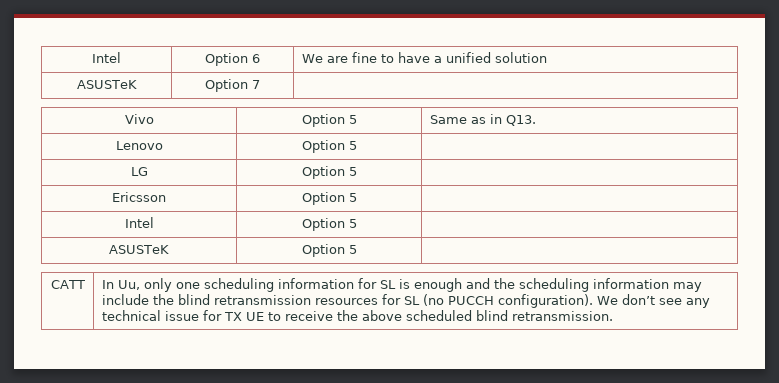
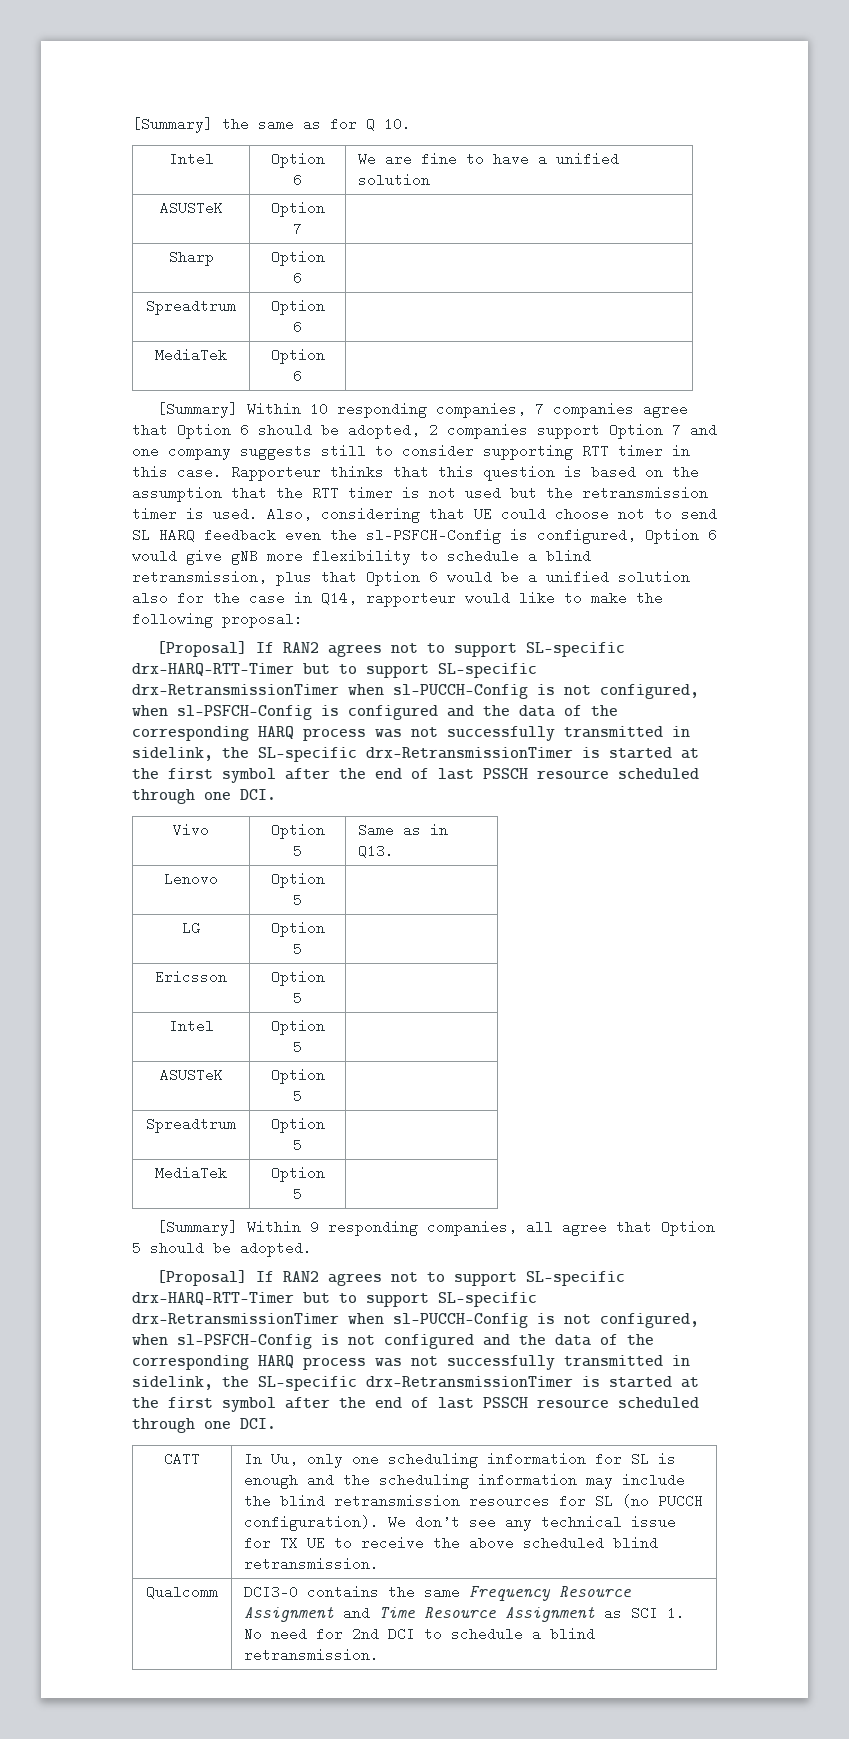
(92, 57) none -> [132,117,411,133] [Summary] the same as for Q 10. //
(260, 84) none -> [168,250,214,266] [270,250,325,266] [293,271,302,285] [146,299,236,315] [270,299,325,315] [293,320,302,334] [155,348,227,362] [270,348,325,364] [293,369,302,383] [157,402,689,418] [132,423,717,439] [132,444,690,460] [132,465,699,481] [132,486,708,502] [132,507,717,523] [132,528,717,544] [132,549,591,565] [132,570,690,586] [132,591,663,607] [132,612,303,628] [157,641,626,657] [132,663,537,678] [132,684,699,699] [132,705,618,720] [132,726,690,741] [132,747,699,762] [132,768,699,783] [132,789,276,804] // Sharp | Option 6 | // Spreadtrum | Option 6 | // MediaTek | Option 6 | // [Summary] Within 10 responding companies, 7 companies agree that Option 6 should be adopted, 2 companies support Option 7 and one company suggests still to consider supporting RTT timer in this case. Rapporteur thinks that this question is based on the assumption that the RTT timer is not used but the retransmission timer is used. Also, considering that UE could choose not to send SL HARQ feedback even the sl-PSFCH-Config is configured, Option 6 would give gNB more flexibility to schedule a blind retransmission, plus that Option 6 would be a unified solution also for the case in Q14, rapporteur would like to make the following proposal: // [Proposal] If RAN2 agrees not to support SL-specific drx-HARQ-RTT-Timer but to support SL-specific drx-RetransmissionTimer when sl-PUCCH-Config is not configured, when sl-PSFCH-Config is configured and the data of the corresponding HARQ process was not successfully transmitted in sidelink, the SL-specific drx-RetransmissionTimer is started at the first symbol after the end of last PSSCH resource scheduled through one DCI.
(357, 249) none -> [146,1117,236,1133] [270,1117,325,1133] [293,1138,302,1152] [155,1166,227,1180] [270,1166,325,1182] [293,1187,302,1201] [157,1220,716,1236] [132,1241,312,1257] [157,1270,626,1286] [132,1292,537,1307] [132,1313,699,1328] [132,1334,654,1349] [132,1355,690,1370] [132,1376,699,1391] [132,1397,699,1412] [132,1418,276,1433] // Spreadtrum | Option 5 | // MediaTek | Option 5 | // [Summary] Within 9 responding companies, all agree that Option 5 should be adopted. // [Proposal] If RAN2 agrees not to support SL-specific drx-HARQ-RTT-Timer but to support SL-specific drx-RetransmissionTimer when sl-PUCCH-Config is not configured, when sl-PSFCH-Config is not configured and the data of the corresponding HARQ process was not successfully transmitted in sidelink, the SL-specific drx-RetransmissionTimer is started at the first symbol after the end of last PSSCH resource scheduled through one DCI.
(613, 316) none -> [146,1585,218,1599] [244,1585,632,1601] [244,1606,686,1622] [244,1627,596,1641] [244,1648,380,1662] // Qualcomm | DCI3-0 contains the same Frequency Resource Assignment and Time Resource Assignment as SCI 1. No need for 2nd DCI to schedule a blind retransmission.

